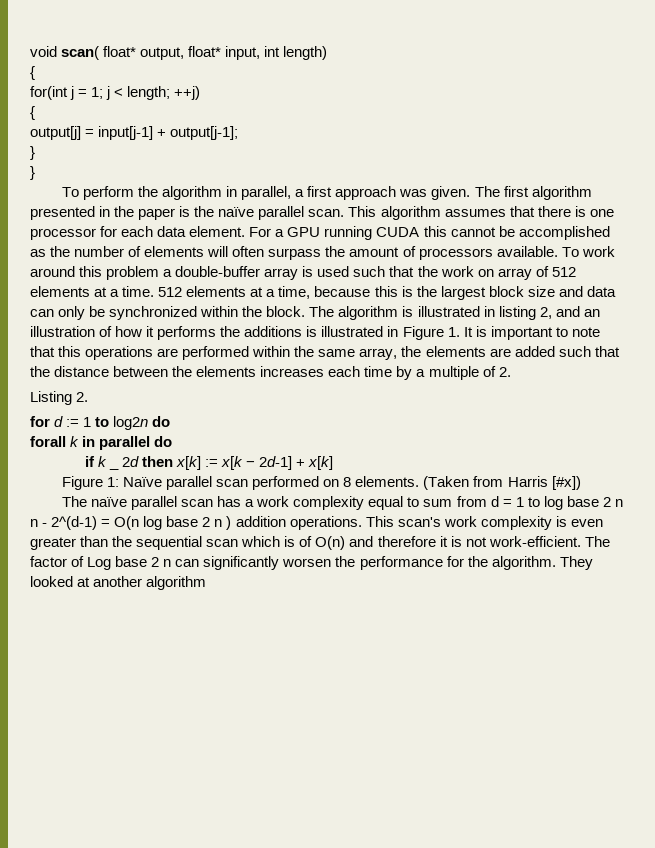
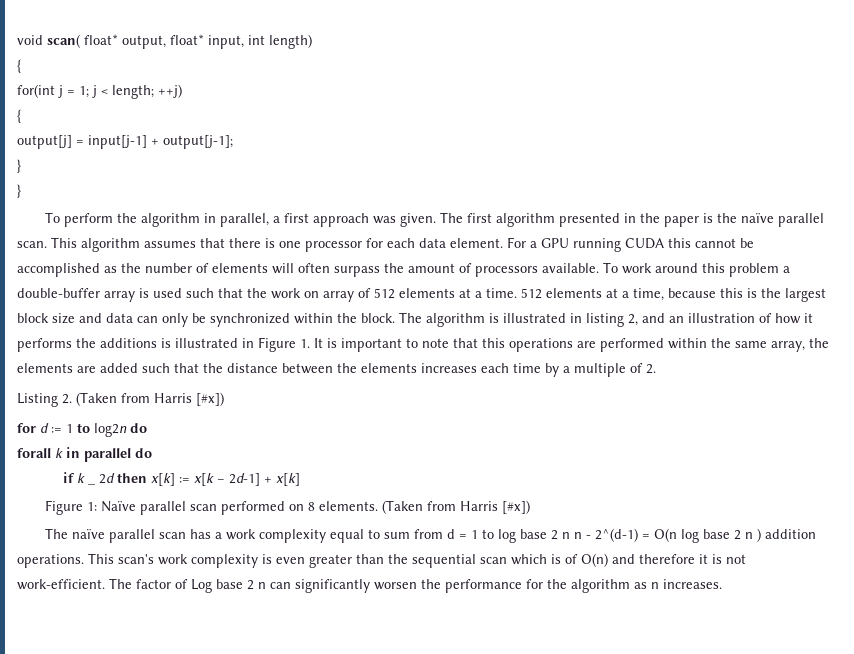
(89, 397) none -> [76,392,224,406] (Taken from Harris [#x])
[491,556,593,570] [30,576,207,590] algorithm. They looked at another algorithm -> [571,579,722,593] algorithm as n increases.

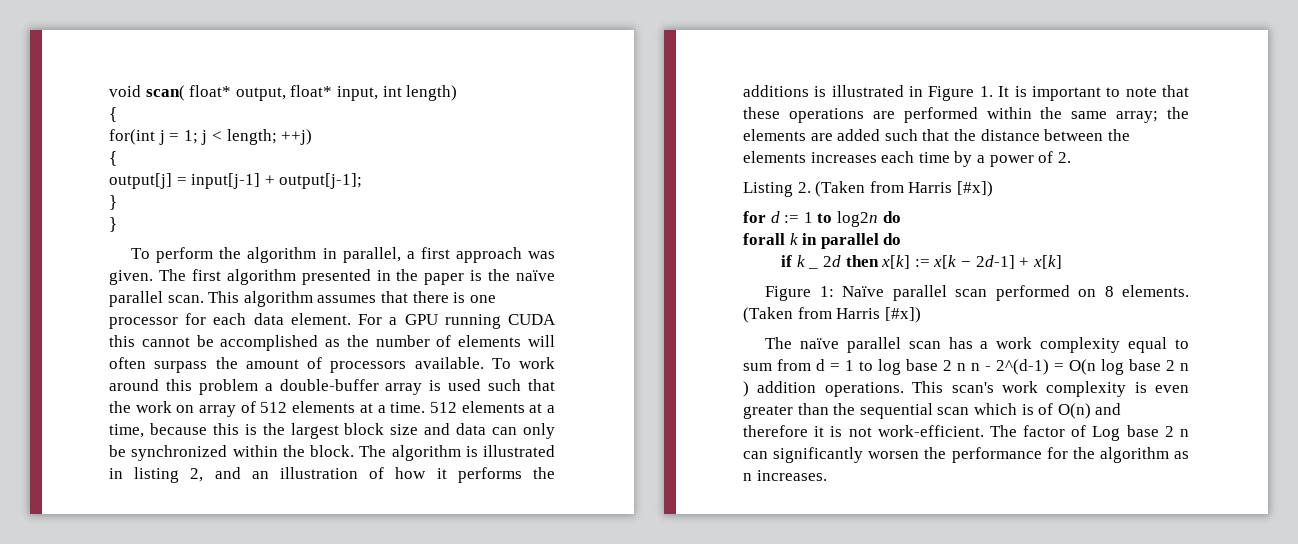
[482,338,505,348] this -> [743,107,780,119] these
[771,341,805,352] array, -> [1116,111,1159,123] array;
[574,363,626,377] multiple -> [989,155,1034,167] power

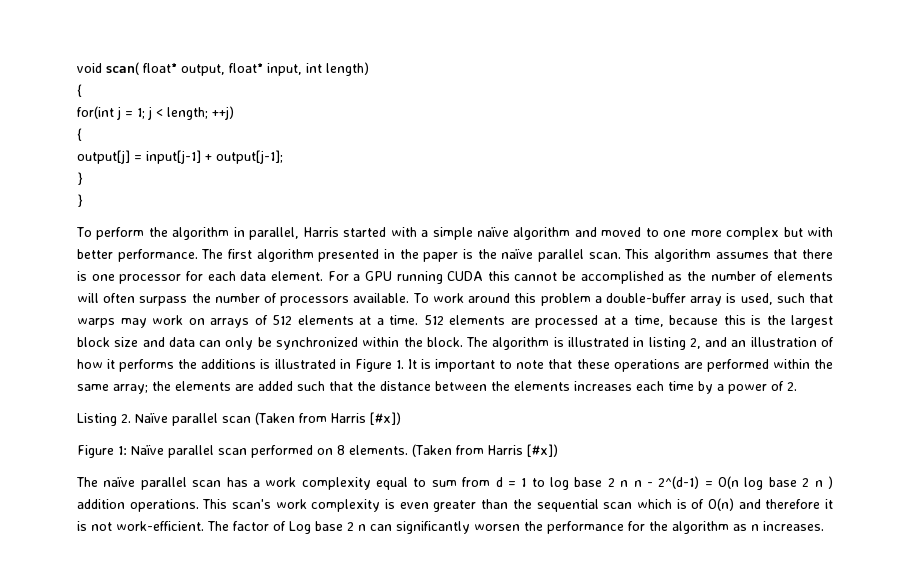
[406,247,555,263] [109,270,153,285] a first approach was given. -> [303,227,833,240] [77,249,198,262] Harris started with a simple naïve algorithm and moved to one more complex but with better performance.
[245,359,299,369] amount -> [214,293,260,303] number
[448,379,556,391] [109,401,131,413] used such that the -> [740,293,833,305] [77,318,147,328] used, such that warps may
[199,405,237,417] array -> [210,318,249,328] arrays
(525, 407) none -> [510,315,598,328] are processed
[815,181,993,197] [743,211,901,227] [743,233,902,249] [781,255,805,267] [808,267,819,269] [822,255,1062,269] (Taken from Harris [#x]) // for d := 1 to log2n do // forall k in parallel do // if k _ 2d then x[k] := x[k − 2d-1] + x[k] -> [135,412,401,426] Naïve parallel scan (Taken from Harris [#x])

